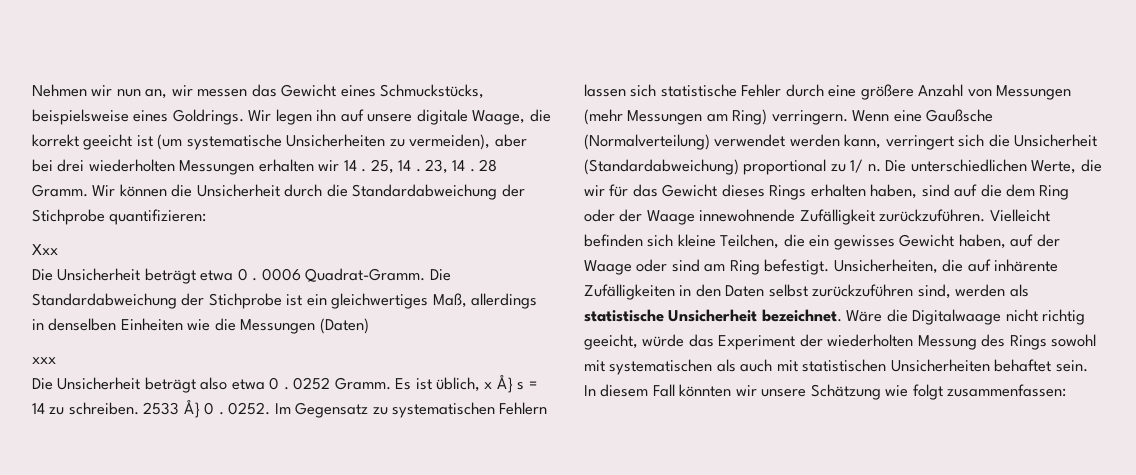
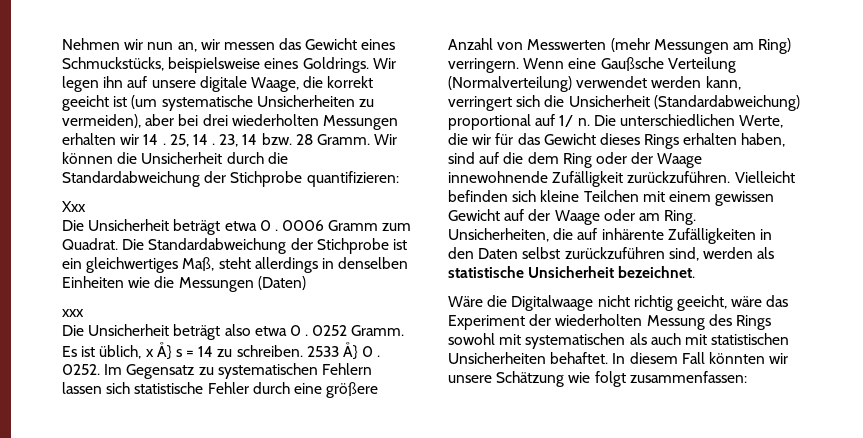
[469,169,475,172] . -> [261,133,292,145] bzw.
[305,268,426,282] Quadrat-Gramm. -> [328,220,412,231] [62,238,118,250] Gramm zum Quadrat.
(467, 300) none -> [218,257,251,269] steht
[996,85,1072,100] Messungen -> [527,39,607,50] Messwerten
(994, 115) none -> [667,57,736,73] Verteilung
[830,164,846,172] zu -> [535,114,556,126] auf
[720,234,1060,250] [584,259,830,275] Teilchen, die ein gewisses Gewicht haben, auf der Waage oder sind am Ring befestigt. -> [583,190,775,206] [448,209,697,225] Teilchen mit einem gewissen Gewicht auf der Waage oder am Ring.
(842, 315) none -> (696, 272) //
[642,334,685,347] würde -> [731,296,763,307] wäre
[994,359,1088,372] behaftet sein. -> [550,352,609,364] behaftet.

